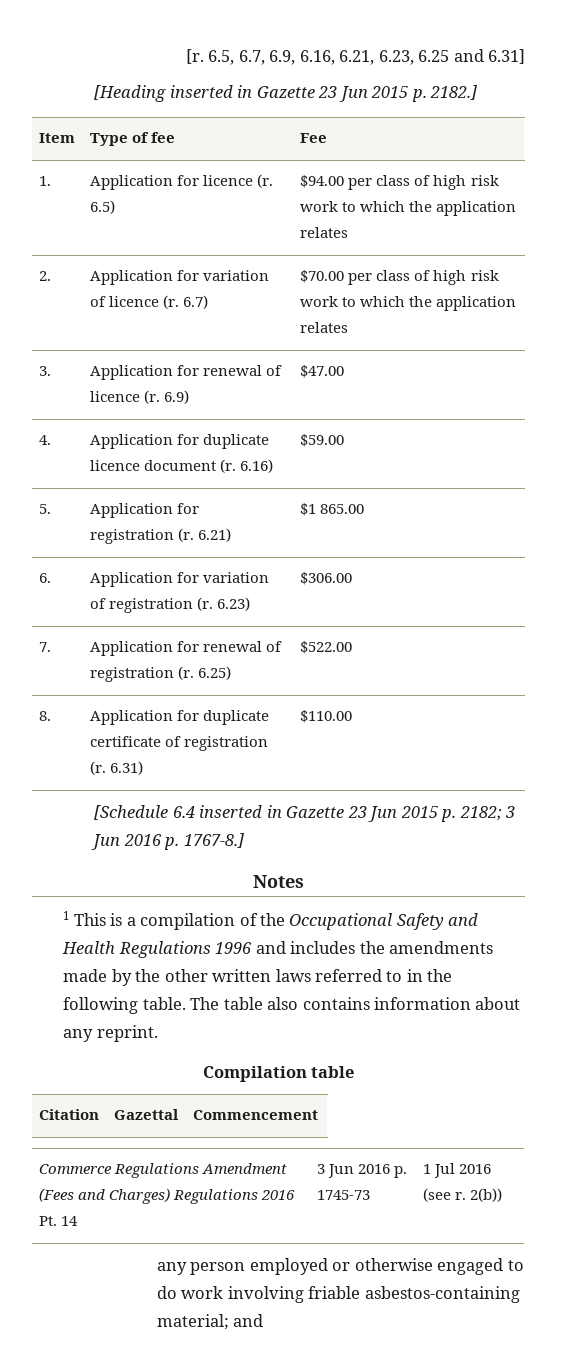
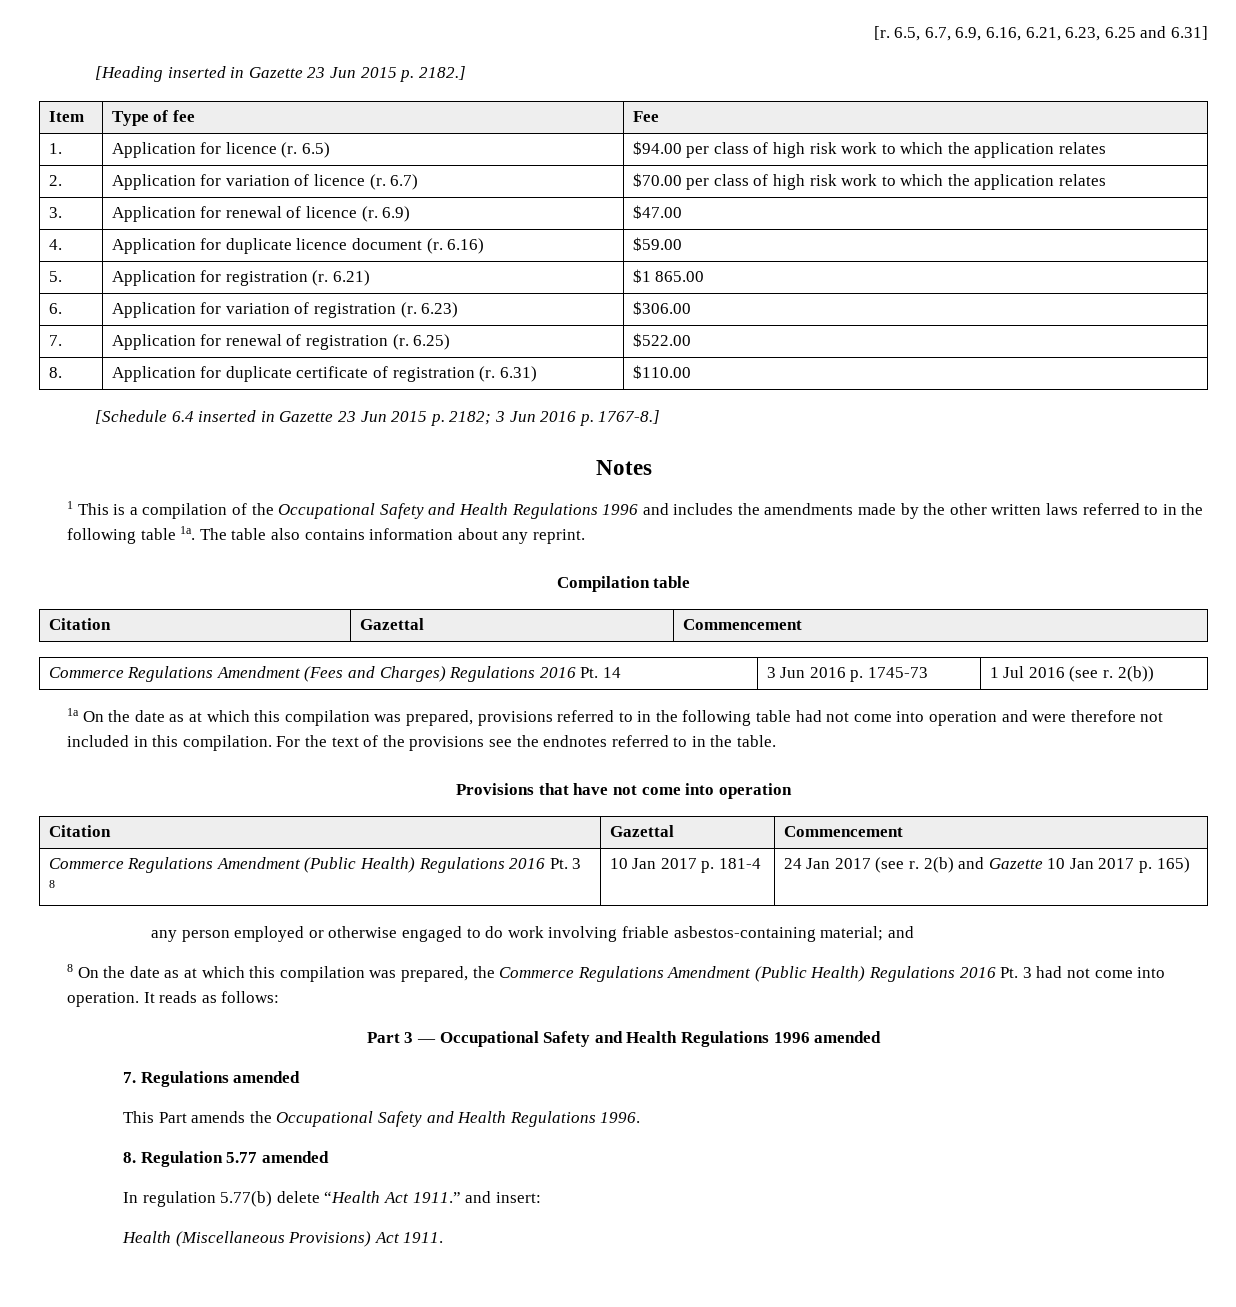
[142,997,186,1010] table. -> [140,526,196,540] table 1a.
(503, 1195) none -> [67,708,1164,726] [67,735,777,751] [456,783,792,799] [48,825,111,837] [609,825,674,837] [783,826,903,837] [48,857,582,873] [48,880,55,888] [609,858,761,873] [783,857,1190,873] // 1a On the date as at which this compilation was prepared, provisions referred to in the following table had not come into operation and were therefore not included in this compilation. For the text of the provisions see the endnotes referred to in the table. // Provisions that have not come into operation // Citation | Gazettal | Commencement // Commerce Regulations Amendment (Public Health) Regulations 2016 Pt. 3 8 | 10 Jan 2017 p. 181-4 | 24 Jan 2017 (see r. 2(b) and Gazette 10 Jan 2017 p. 165)
(264, 1320) none -> [67,964,1166,982] [67,991,280,1007] [366,1031,882,1047] [123,1071,301,1087] [123,1111,641,1127] [123,1151,329,1167] [123,1191,541,1207] [122,1231,444,1247] // 8 On the date as at which this compilation was prepared, the Commerce Regulations Amendment (Public Health) Regulations 2016 Pt. 3 had not come into operation. It reads as follows: // Part 3 — Occupational Safety and Health Regulations 1996 amended // 7. Regulations amended // This Part amends the Occupational Safety and Health Regulations 1996. // 8. Regulation 5.77 amended // In regulation 5.77(b) delete “Health Act 1911.” and insert: // Health (Miscellaneous Provisions) Act 1911.

